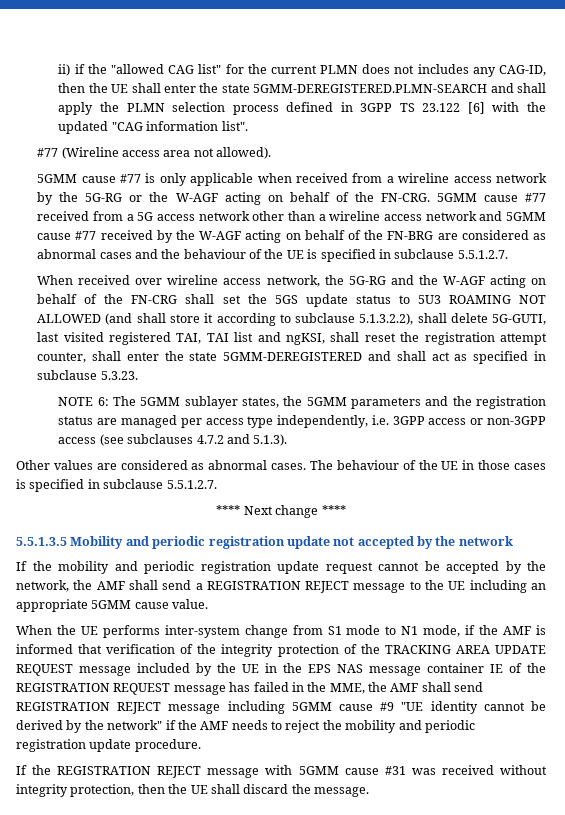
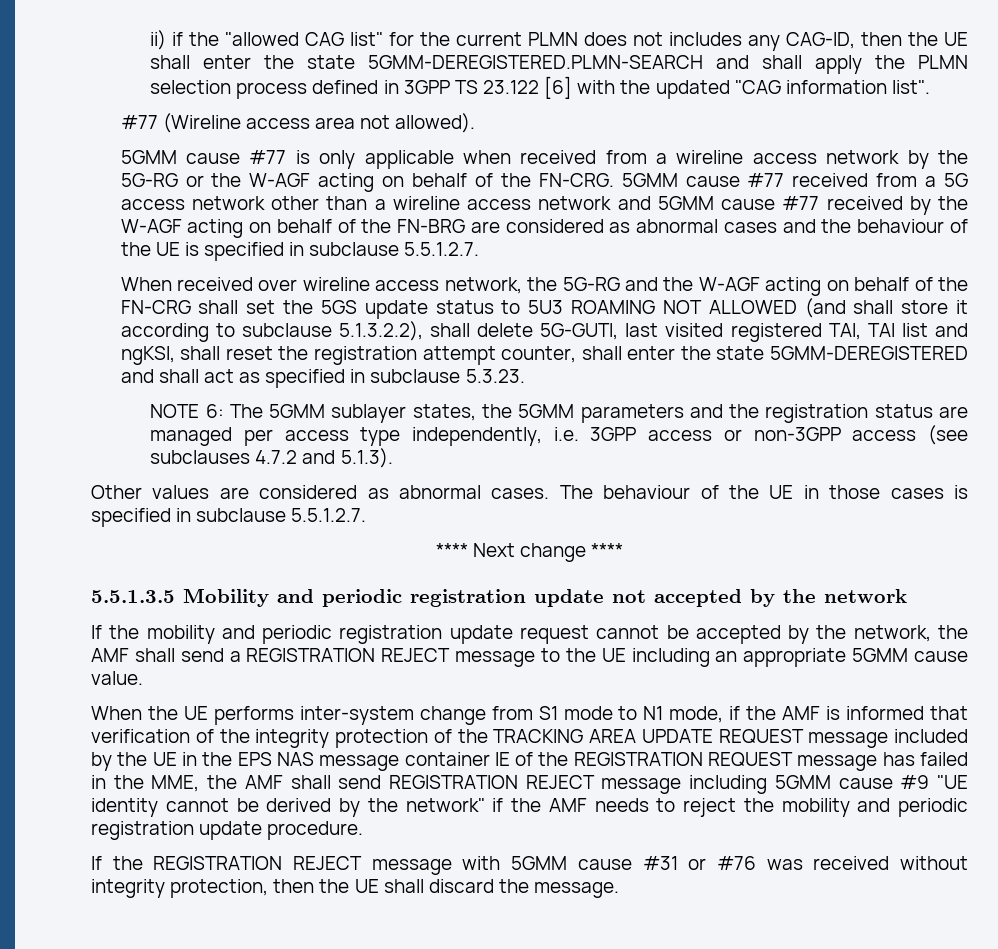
(406, 770) none -> [688,856,756,870] or #76

